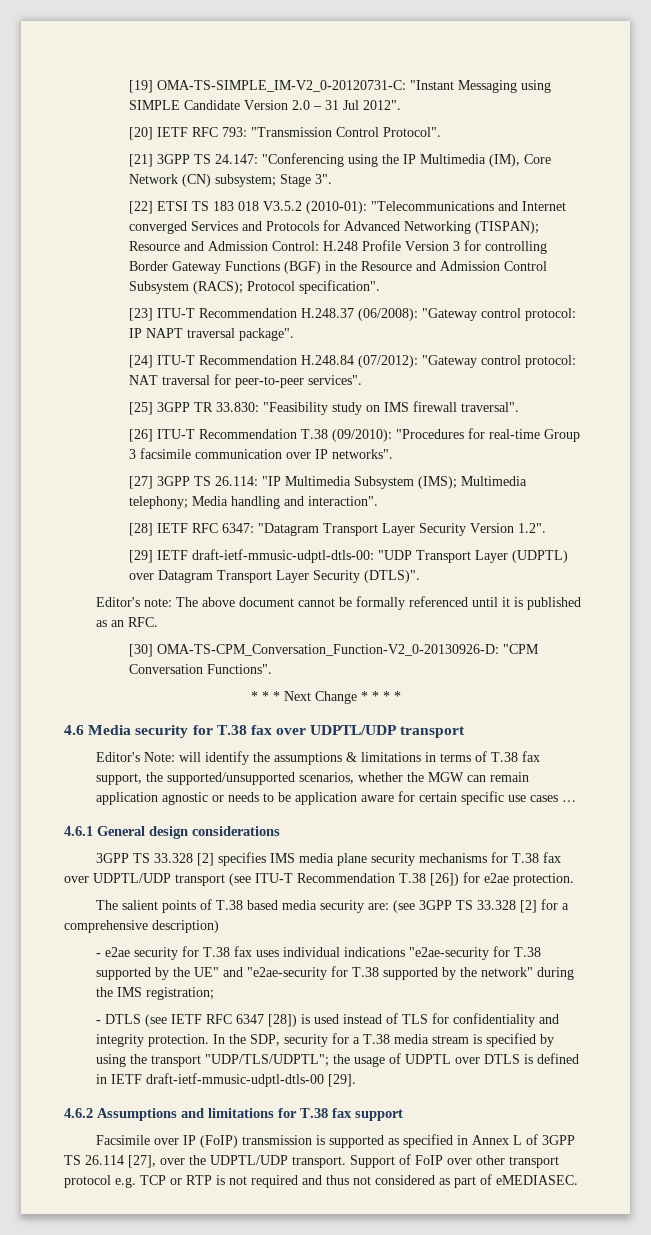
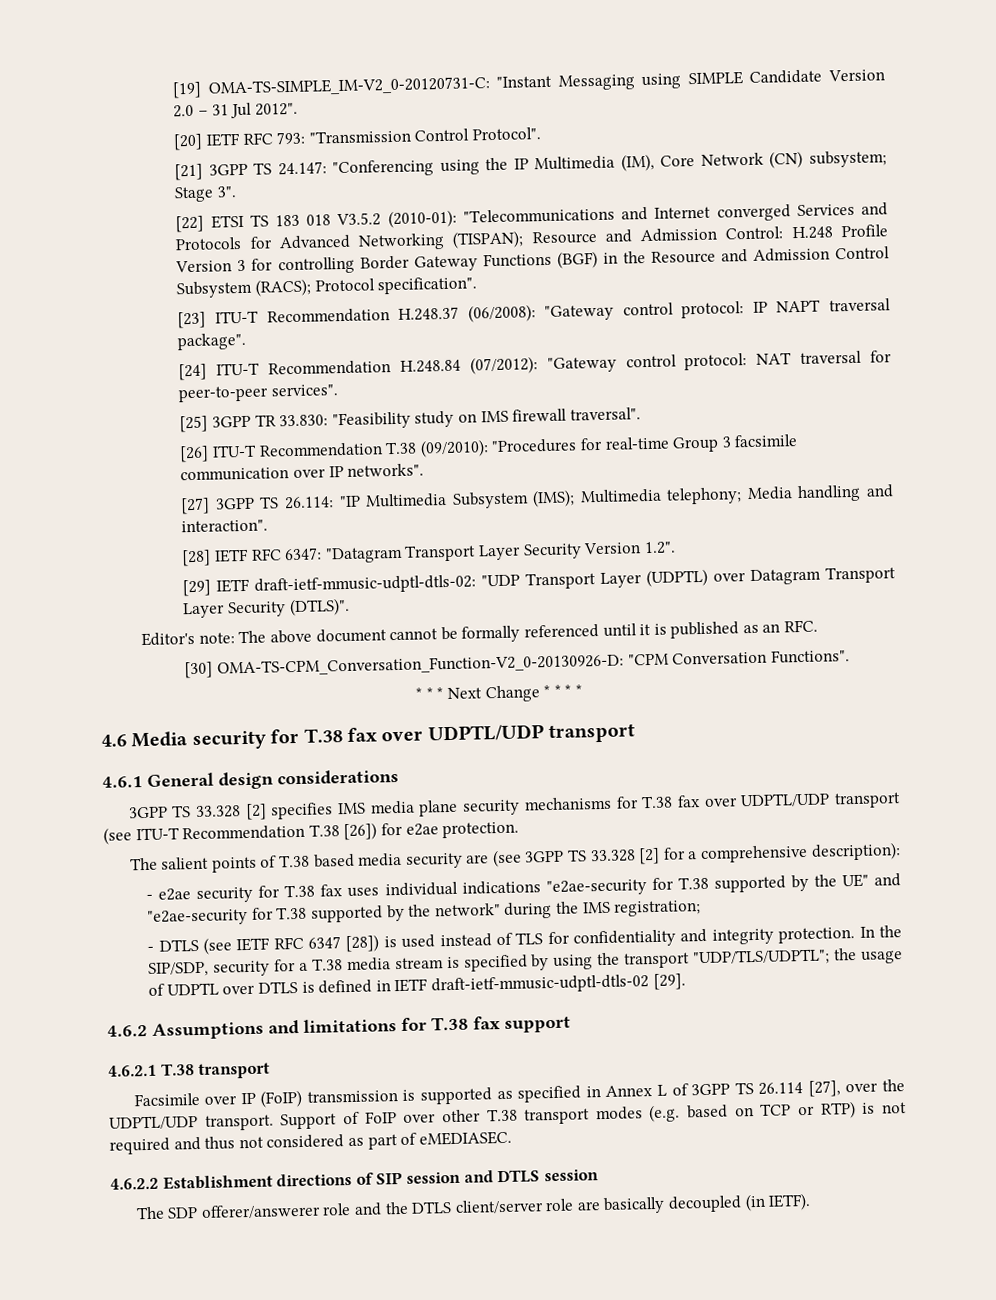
[191,549,374,563] draft-ietf-mmusic-udptl-dtls-00: -> [254,574,477,595] draft-ietf-mmusic-udptl-dtls-02:
[96,751,541,765] [96,772,530,785] [96,791,577,805] // Editor's Note: will identify the assumptions & limitations in terms of T.38 fax support, the supported/unsupported scenarios, whether the MGW can remain application agnostic or needs to be application aware for certain specific use cases … -> (636, 733) none
[367,903,389,910] are: -> [466,854,490,864] are
[152,920,219,933] description) -> [810,842,901,861] description):
[250,1034,281,1046] SDP, -> [148,961,210,977] SIP/SDP,
[146,1073,325,1087] draft-ietf-mmusic-udptl-dtls-00 -> [430,974,649,995] draft-ietf-mmusic-udptl-dtls-02
(403, 1115) none -> [108,1062,271,1079] // 4.6.2.1 T.38 transport
[509,1156,559,1168] [64,1175,136,1188] transport protocol e.g. -> [486,1104,754,1125] T.38 transport modes (e.g. based on
[186,1175,212,1185] RTP -> [819,1101,856,1119] RTP)
(578, 1180) none -> [110,1169,599,1190] [135,1192,812,1220] // 4.6.2.2 Establishment directions of SIP session and DTLS session // The SDP offerer/answerer role and the DTLS client/server role are basically decoupled (in IETF).

